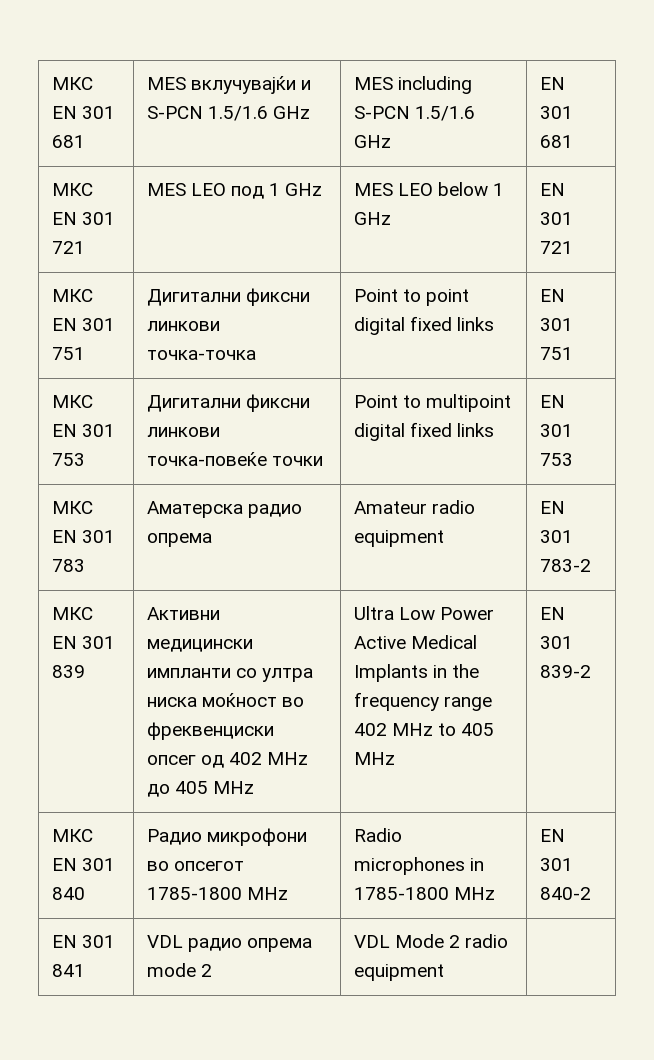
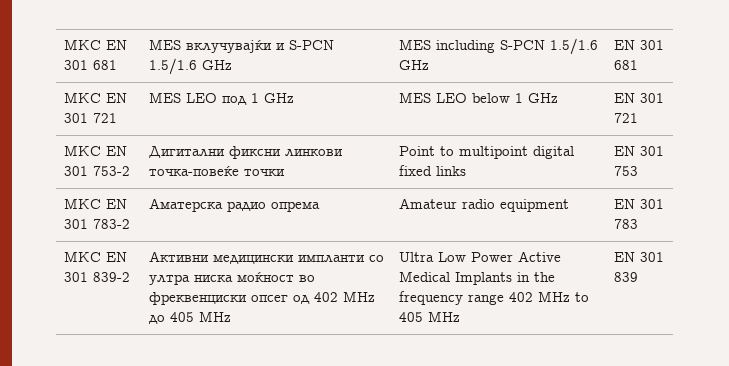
[51,347,85,360] [146,288,310,306] [146,321,220,331] [146,350,256,360] [353,289,469,306] [353,316,494,335] [539,289,565,302] [539,318,573,331] [539,347,573,360] [51,395,93,408] [51,424,115,437] [51,453,85,466] 751 | Дигитални фиксни линкови точка-точка | Point to point digital fixed links | EN 301 751 // МКС EN 301 753 -> [92,166,130,176] 753-2
[51,559,85,572] 783 -> [92,219,130,229] 783-2
[539,559,591,572] [51,607,93,620] [51,636,115,649] [51,665,85,678] 783-2 // МКС EN 301 839 -> [613,219,638,229] [63,251,127,262] [63,272,130,282] 783 // МКС EN 301 839-2
[539,665,591,678] [51,829,93,842] [51,858,115,871] [51,887,85,900] [146,828,307,846] [146,861,244,871] [146,887,288,900] [353,828,402,842] [353,857,484,875] [353,887,495,900] [539,829,565,842] [539,858,573,871] [539,887,591,900] [51,935,115,948] [51,964,85,977] [146,935,312,952] [146,963,212,977] [353,934,509,948] [353,964,444,981] 839-2 // МКС EN 301 840 | Радио микрофони во опсегот 1785-1800 MHz | Radio microphones in 1785-1800 MHz | EN 301 840-2 // EN 301 841 | VDL радио опрема mode 2 | VDL Mode 2 radio equipment | -> [613,272,638,282] 839

